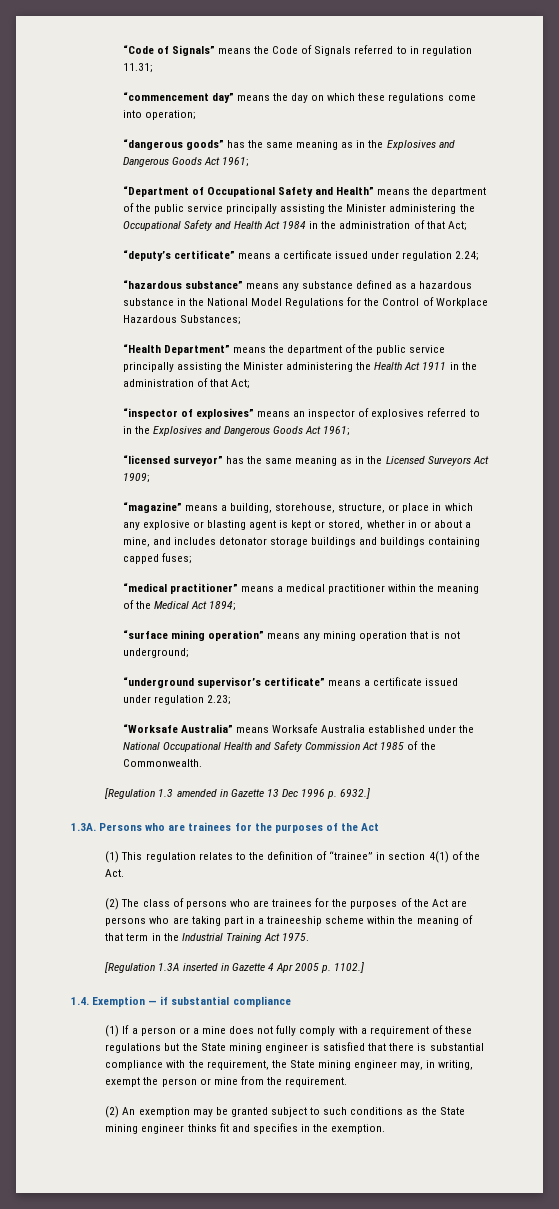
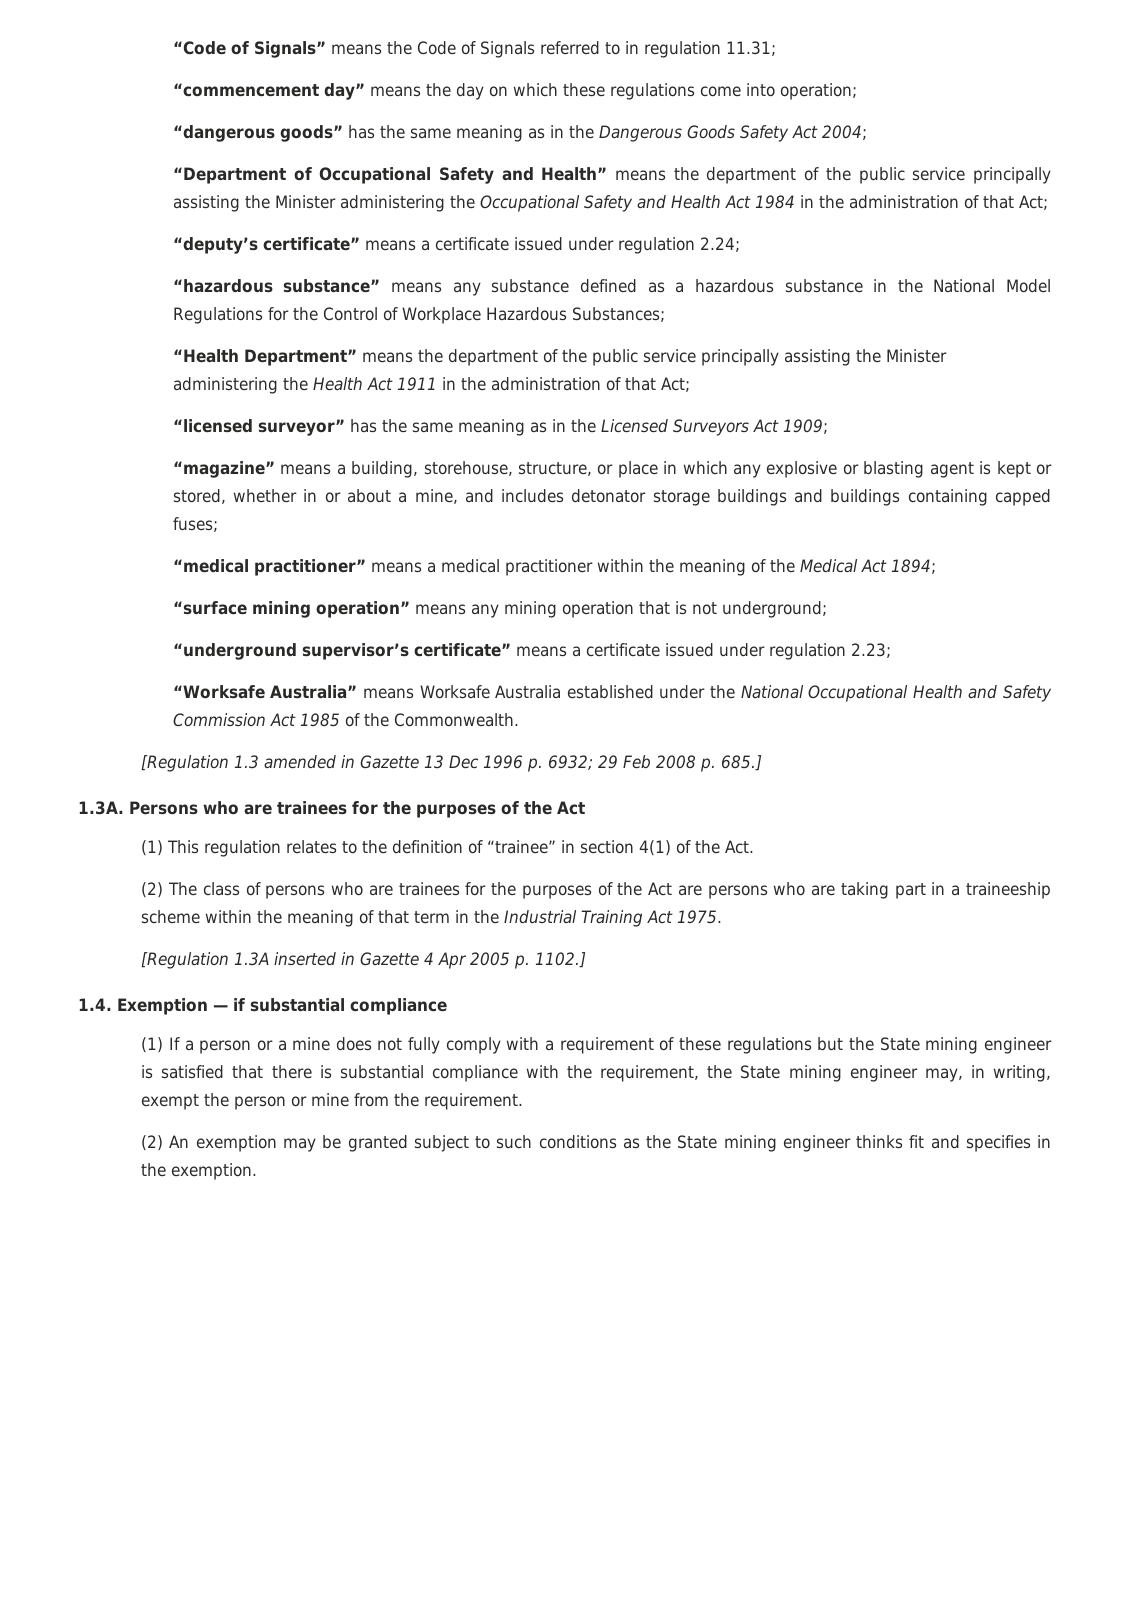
[386,140,455,150] [122,157,249,167] Explosives and Dangerous Goods Act 1961; -> [598,125,867,142] Dangerous Goods Safety Act 2004;
[122,408,480,419] [122,426,351,436] // “inspector of explosives” means an inspector of explosives referred to in the Explosives and Dangerous Goods Act 1961; -> (690, 384) none
[340,788,371,799] 6932.] -> [548,755,763,772] 6932; 29 Feb 2008 p. 685.]

